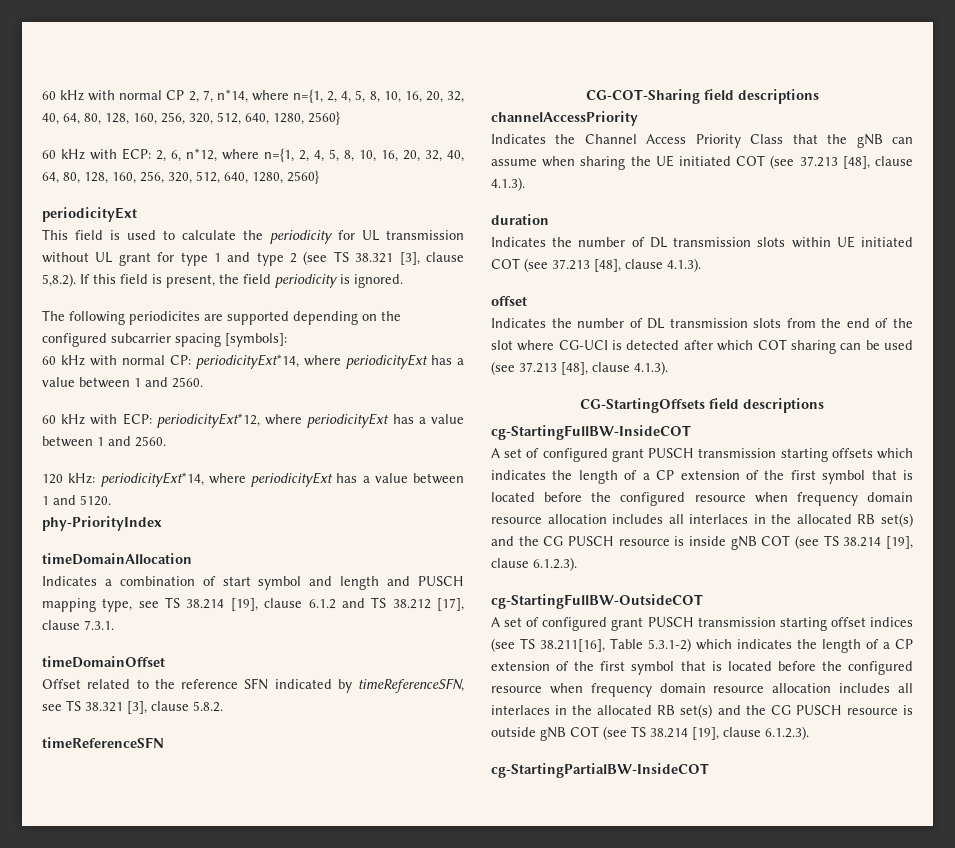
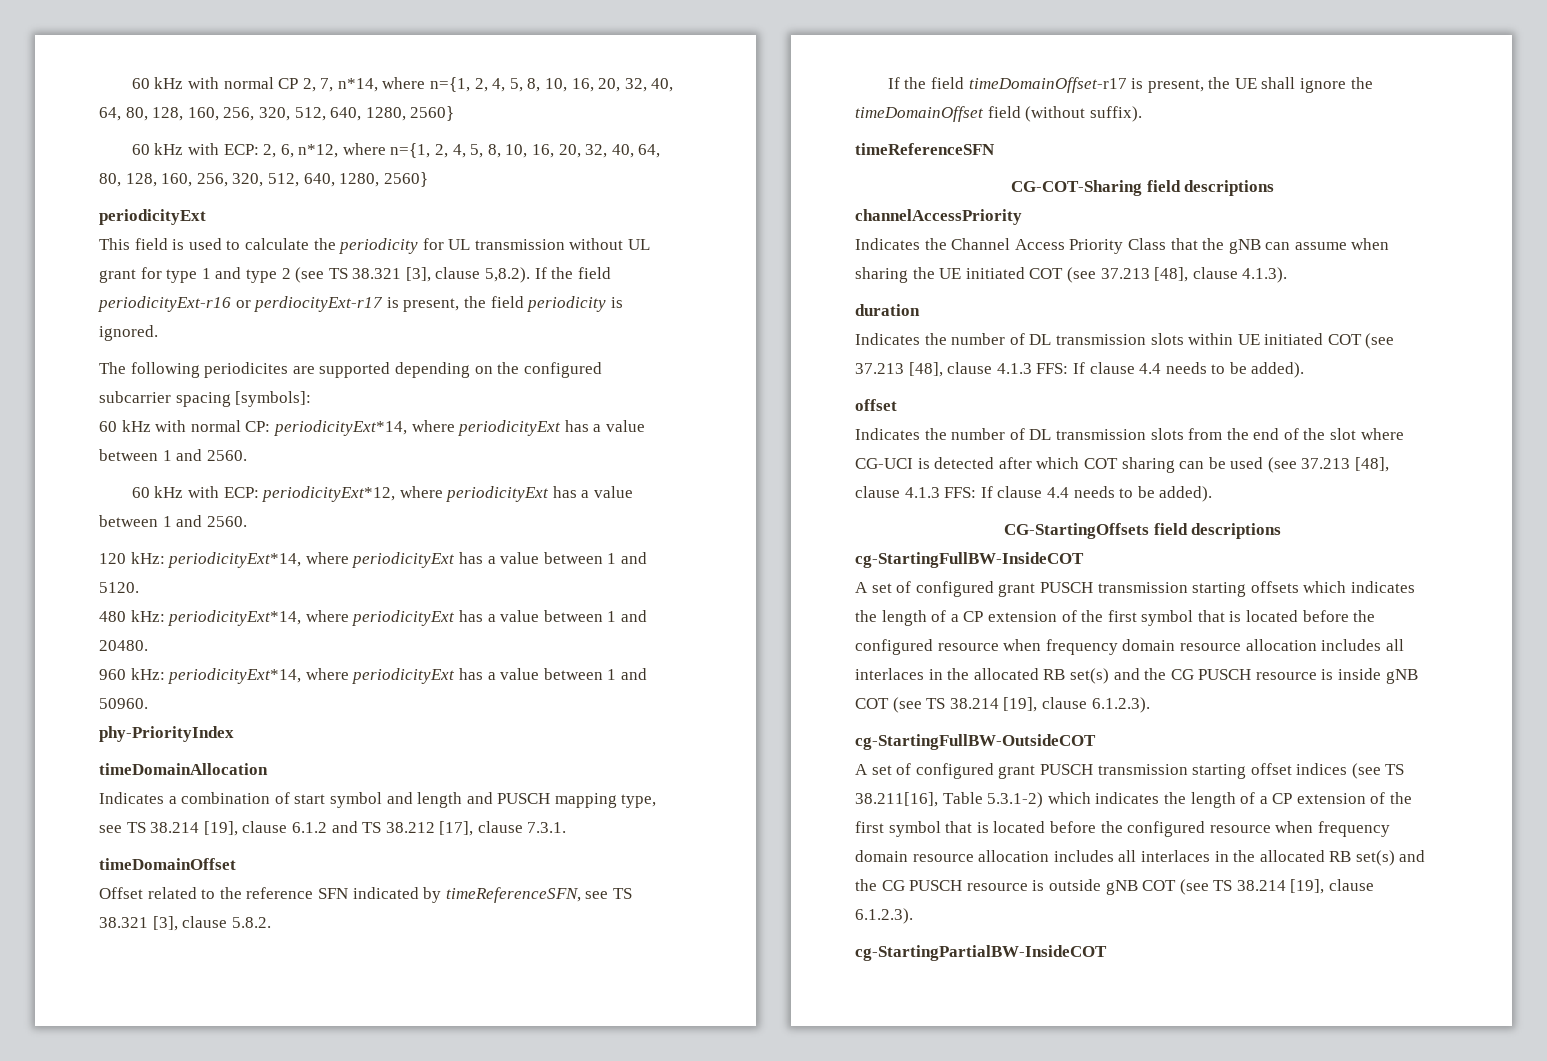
[93,274,148,284] this field -> [551,267,611,279] [98,296,384,312] the field periodicityExt-r16 or perdiocityExt-r17
(111, 500) none -> [99,610,647,626] [99,640,148,651] [99,668,647,684] [99,698,148,709] // 480 kHz: periodicityExt*14, where periodicityExt has a value between 1 and 20480. // 960 kHz: periodicityExt*14, where periodicityExt has a value between 1 and 50960.
(223, 706) none -> [887,77,1373,93] [855,106,1142,122] // If the field timeDomainOffset-r17 is present, the UE shall ignore the timeDomainOffset field (without suffix).
[667,258,701,272] 4.1.3). -> [996,362,1305,378] 4.1.3 FFS: If clause 4.4 needs to be added).
[634,361,668,375] 4.1.3). -> [904,486,1213,502] 4.1.3 FFS: If clause 4.4 needs to be added).

